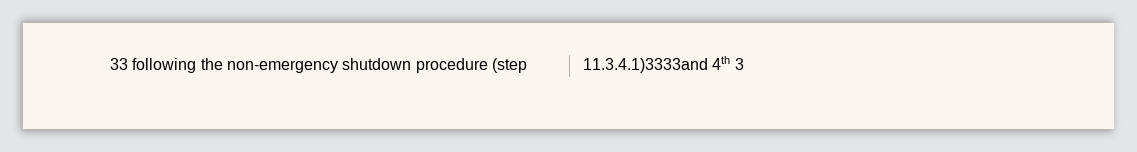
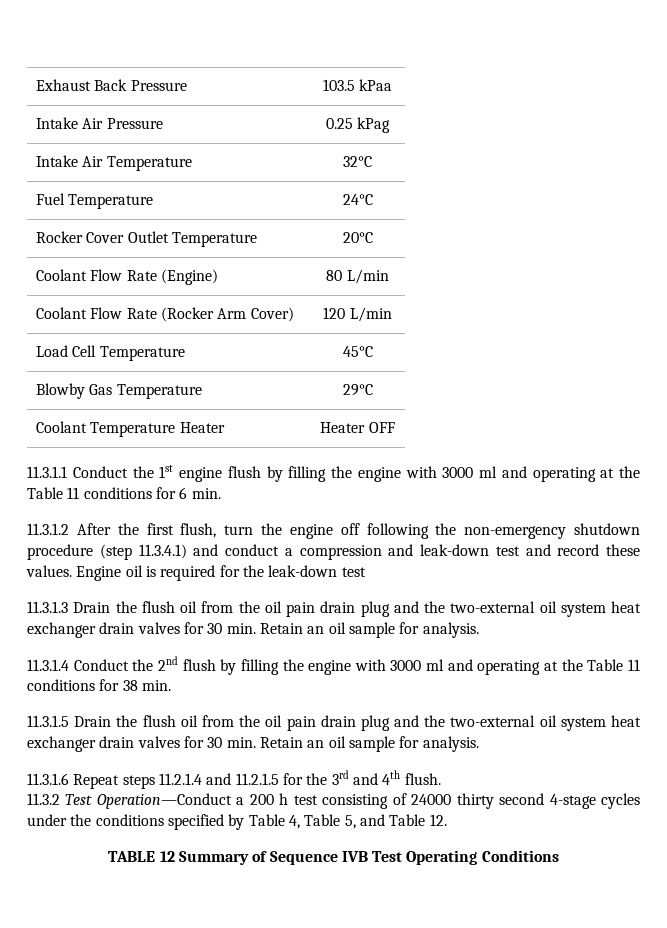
[110,58,128,70] 33 -> [36,79,187,91] [322,79,393,91] [36,117,163,129] [325,117,391,133] [36,155,192,171] [343,156,372,167] [36,193,154,209] [342,194,373,205] [36,231,257,247] [342,232,373,243] [36,269,218,285] [326,269,389,284] [36,307,294,322] [323,307,392,322] [36,345,185,361] [342,346,373,357] [36,383,202,399] [342,384,373,396] [36,421,225,437] [320,422,395,433] [27,465,640,482] [27,487,221,499] [27,523,360,539] Exhaust Back Pressure | 103.5 kPaa // Intake Air Pressure | 0.25 kPag // Intake Air Temperature | 32°C // Fuel Temperature | 24°C // Rocker Cover Outlet Temperature | 20°C // Coolant Flow Rate (Engine) | 80 L/min // Coolant Flow Rate (Rocker Arm Cover) | 120 L/min // Load Cell Temperature | 45°C // Blowby Gas Temperature | 29°C // Coolant Temperature Heater | Heater OFF // 11.3.1.1 Conduct the 1st engine flush by filling the engine with 3000 ml and operating at the Table 11 conditions for 6 min. // 11.3.1.2 After the first flush, turn the engine off
[583,56,744,73] 11.3.4.1)3333and 4th 3 -> [138,544,640,560] [26,565,366,581] [27,601,641,617] [27,622,479,638] [27,656,640,675] [27,679,171,691] [27,715,641,731] [27,736,479,752] [27,770,441,789] [27,793,640,809] [27,814,447,830] [108,850,559,865] 11.3.4.1) and conduct a compression and leak-down test and record these values. Engine oil is required for the leak-down test // 11.3.1.3 Drain the flush oil from the oil pain drain plug and the two-external oil system heat exchanger drain valves for 30 min. Retain an oil sample for analysis. // 11.3.1.4 Conduct the 2nd flush by filling the engine with 3000 ml and operating at the Table 11 conditions for 38 min. // 11.3.1.5 Drain the flush oil from the oil pain drain plug and the two-external oil system heat exchanger drain valves for 30 min. Retain an oil sample for analysis. // 11.3.1.6 Repeat steps 11.2.1.4 and 11.2.1.5 for the 3rd and 4th flush. // 11.3.2 Test Operation—Conduct a 200 h test consisting of 24000 thirty second 4-stage cycles under the conditions specified by Table 4, Table 5, and Table 12. // TABLE 12 Summary of Sequence IVB Test Operating Conditions

